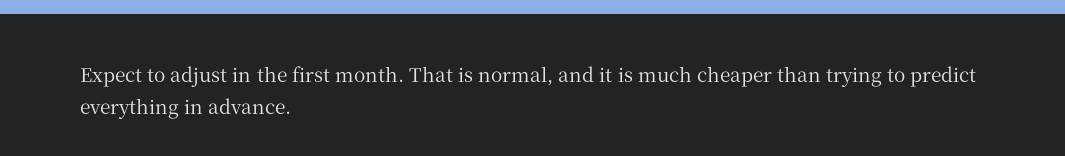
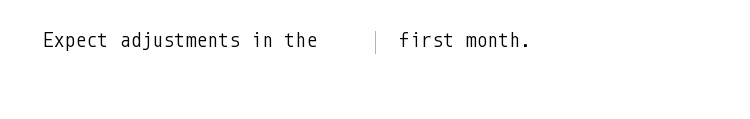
[147,66,228,87] to adjust -> [119,32,240,50] adjustments
[408,66,977,87] [80,98,292,119] That is normal, and it is much cheaper than trying to predict everything in advance. -> (531, 39) none

